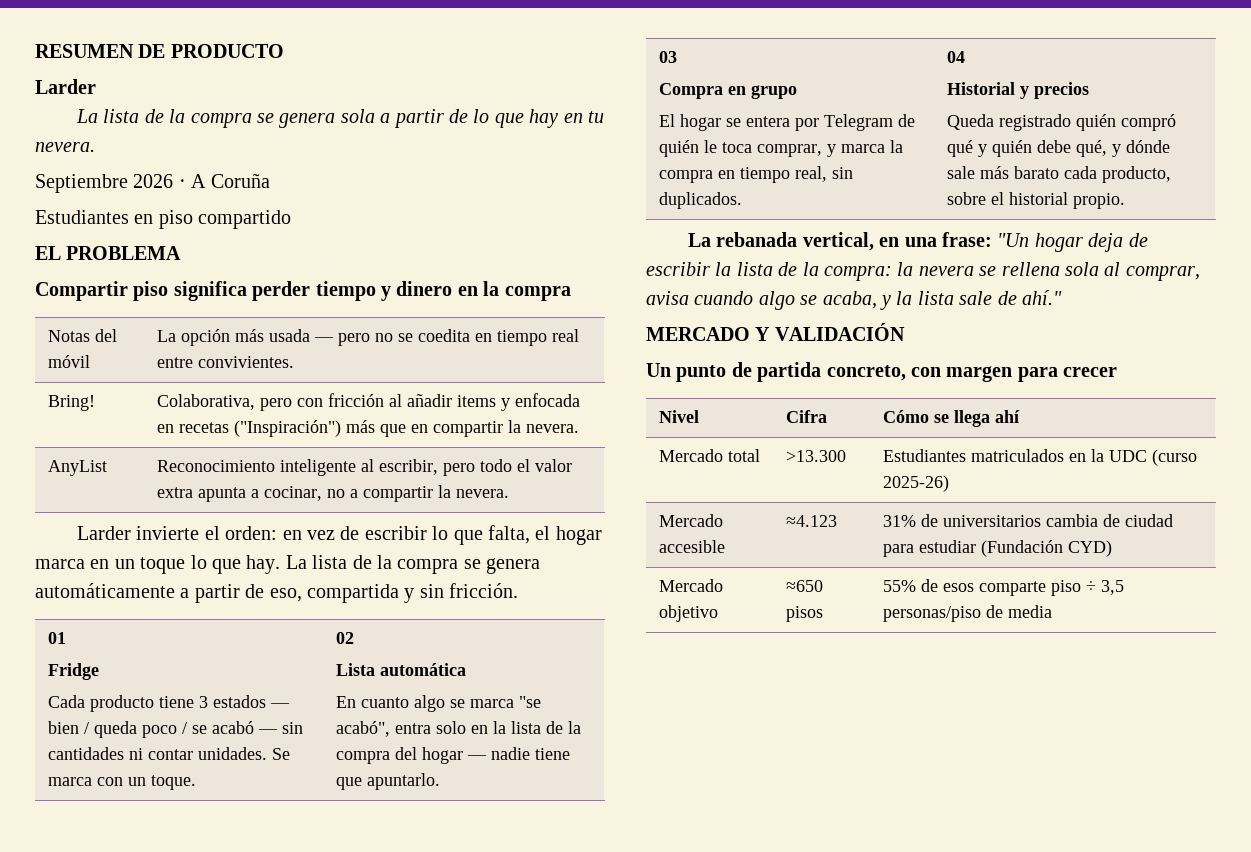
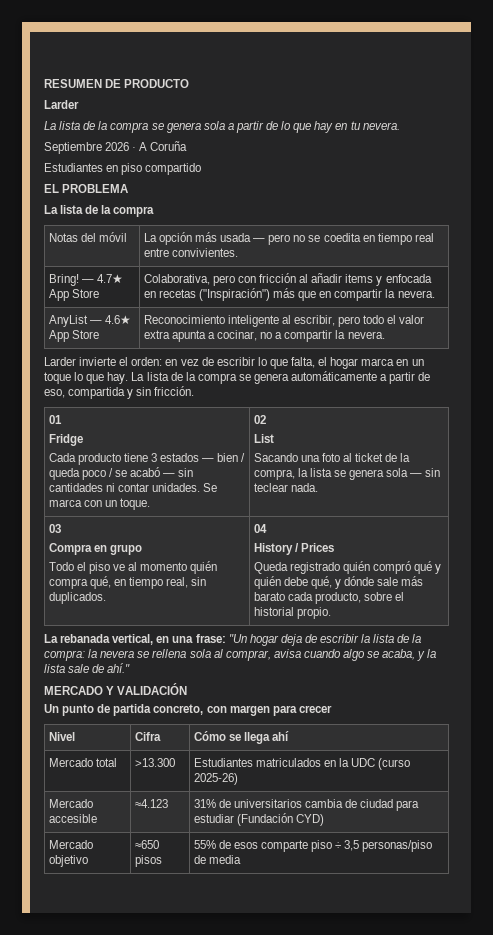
[35,281,478,301] Compartir piso significa perder tiempo y dinero en -> [44,205,99,214] La lista de
(96, 403) none -> [81,274,123,284] [48,289,99,301] — 4.7★ App Store
(108, 468) none -> [89,315,131,325] [48,330,99,342] — 4.6★ App Store
[336,663,467,676] [336,695,542,712] [336,721,582,737] [336,747,571,764] [336,773,441,790] [659,51,678,63] [659,83,798,99] [659,114,916,131] [659,140,904,157] [659,170,714,183] Lista automática // En cuanto algo se marca "se acabó", entra solo en la lista de la compra del hogar — nadie tiene que apuntarlo. // 03 // Compra en grupo // El hogar se entera por Telegram de quién le toca comprar, y marca la compra -> [253,434,274,443] [253,453,411,462] [253,468,441,480] [253,483,318,492] [48,524,61,533] [48,543,142,555] [48,561,218,574] [48,576,111,589] List // Sacando una foto al ticket de la compra, la lista se genera sola — sin teclear nada. // 03 // Compra en grupo // Todo el piso ve al momento quién compra qué,
[947,82,1090,99] Historial y precios -> [253,543,334,555] History / Prices

